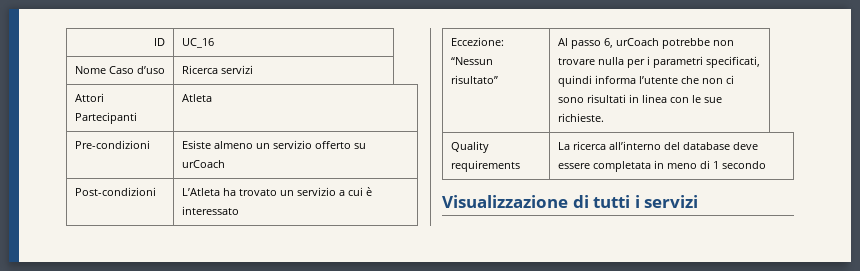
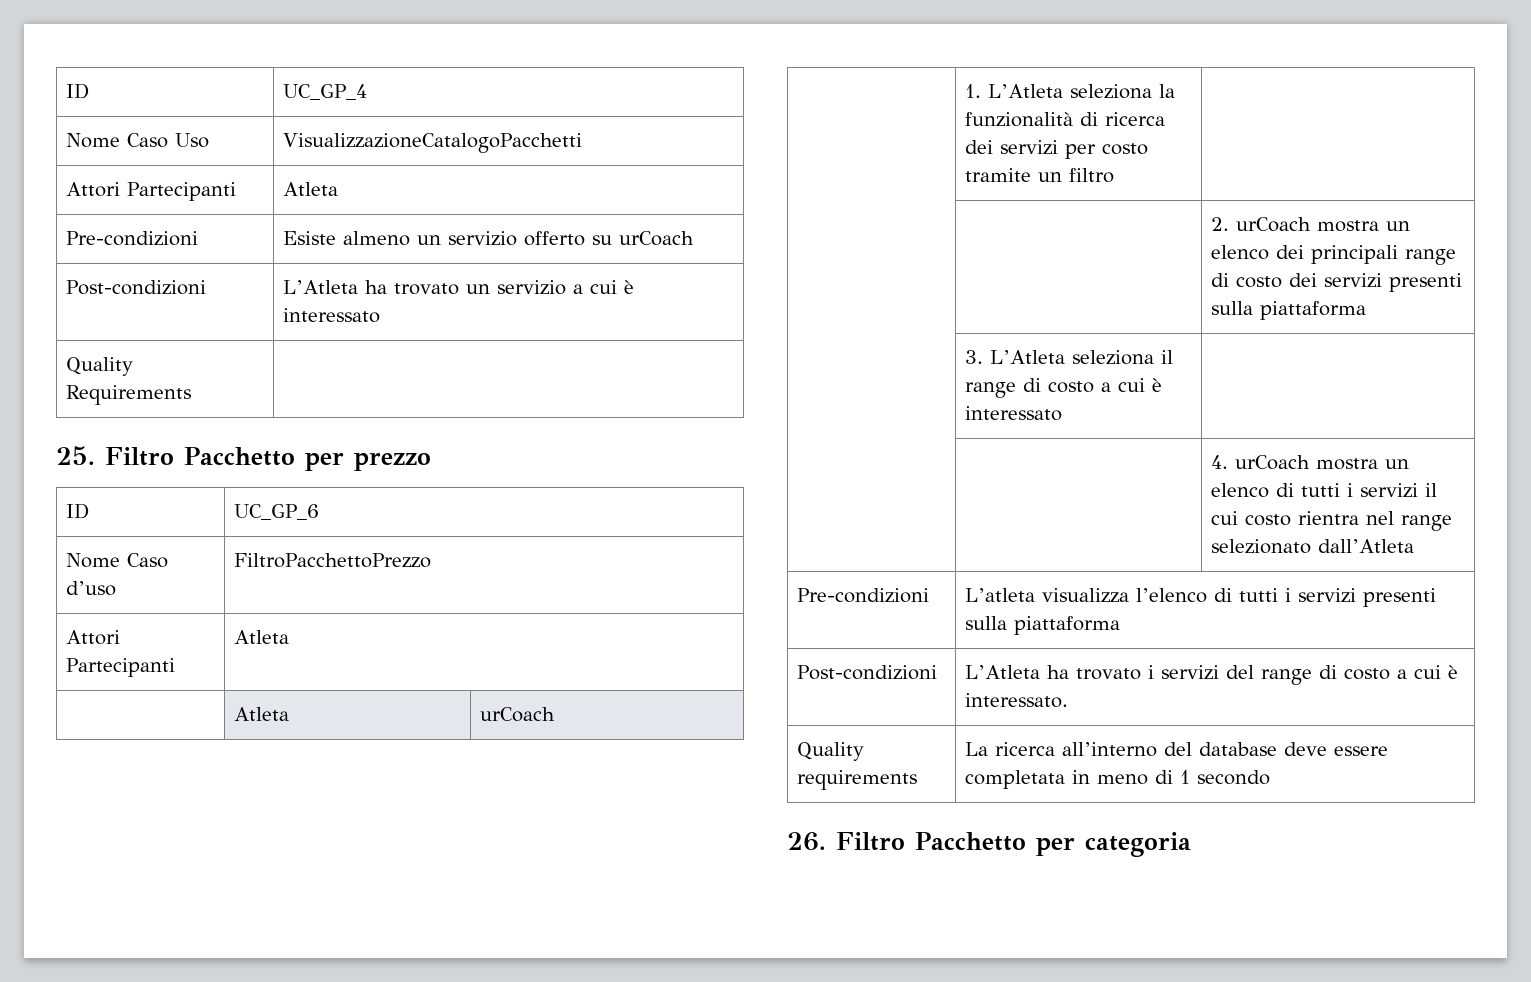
[154,38,166,46] [181,38,214,48] [75,66,166,74] [181,65,253,74] ID | UC_16 // Nome Caso d’uso | Ricerca servizi -> [66,83,90,99] [283,84,368,100] [66,133,210,148] [283,133,583,153] ID | UC_GP_4 // Nome Caso Uso | VisualizzazioneCatalogoPacchetti
[450,37,504,46] [450,57,493,65] [450,75,498,84] [557,38,734,49] [557,56,760,68] [557,75,734,87] [557,94,722,103] [557,113,604,122] Eccezione: “Nessun risultato” | Al passo 6, urCoach potrebbe non trovare nulla per i parametri specificati, quindi informa l’utente che non ci sono risultati in linea con le sue richieste. -> [66,357,134,376] [66,385,192,405] [56,446,431,471] [66,503,90,519] [234,504,320,520] [66,553,169,568] [66,581,117,596] [234,553,432,568] [66,630,121,645] [66,658,176,677] [234,630,290,644] [234,707,290,721] [480,707,556,722] [965,84,1176,99] [965,112,1166,127] [965,140,1149,159] [965,168,1115,183] [1211,217,1411,232] [1211,245,1457,265] [1211,273,1463,292] [1211,301,1367,320] [965,350,1174,365] [965,378,1163,398] [965,406,1063,421] [1211,455,1410,470] [1211,483,1438,498] [1211,511,1453,531] [1211,539,1415,554] [797,588,930,603] [965,588,1437,607] [965,616,1121,635] [797,665,938,680] [965,665,1459,685] [965,693,1069,708] Quality Requirements | // 25. Filtro Pacchetto per prezzo // ID | UC_GP_6 // Nome Caso d’uso | FiltroPacchettoPrezzo // Attori Partecipanti | Atleta // | Atleta | urCoach // | 1. L’Atleta seleziona la funzionalità di ricerca dei servizi per costo tramite un filtro | // | | 2. urCoach mostra un elenco dei principali range di costo dei servizi presenti sulla piattaforma // | 3. L’Atleta seleziona il range di costo a cui è interessato | // | | 4. urCoach mostra un elenco di tutti i servizi il cui costo rientra nel range selezionato dall’Atleta // Pre-condizioni | L’atleta visualizza l’elenco di tutti i servizi presenti sulla piattaforma // Post-condizioni | L’Atleta ha trovato i servizi del range di costo a cui è interessato.
[442,195,699,208] Visualizzazione di tutti i servizi -> [787,832,1191,857] 26. Filtro Pacchetto per categoria

